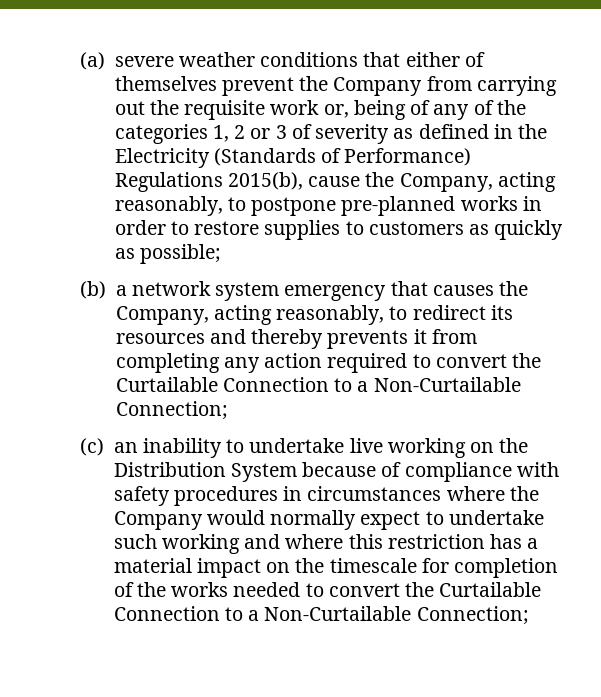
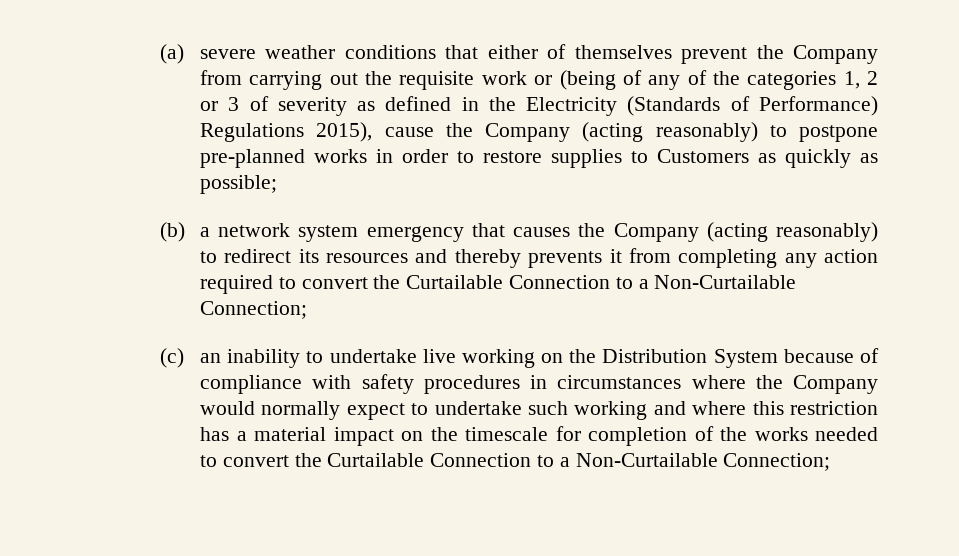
[323,100,406,120] or, being -> [534,70,616,90] or (being
[227,172,303,190] 2015(b), -> [316,122,373,142] 2015),
[399,172,556,192] [114,196,223,216] Company, acting reasonably, -> [485,122,758,142] Company (acting reasonably)
[368,221,464,235] customers -> [657,149,750,163] Customers
[115,305,385,325] Company, acting reasonably, -> [613,222,878,242] Company (acting reasonably)

